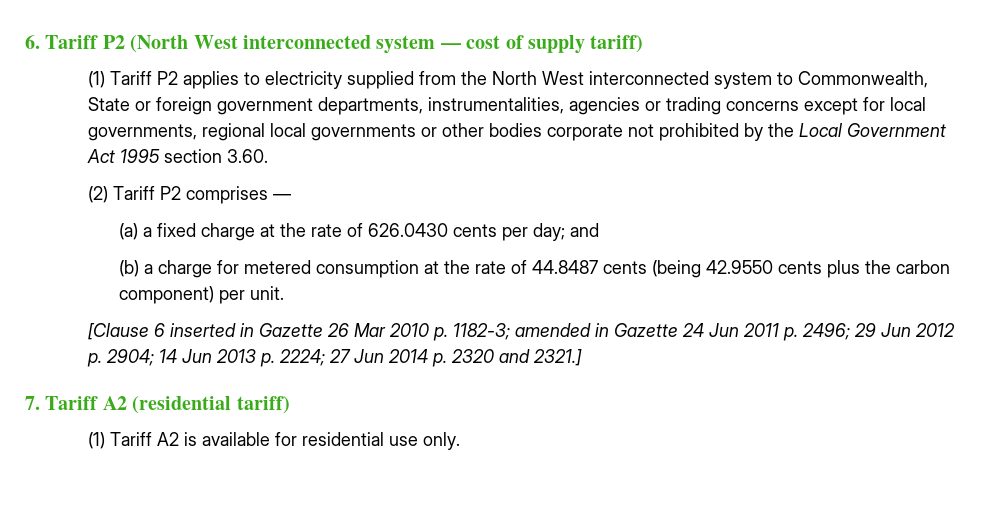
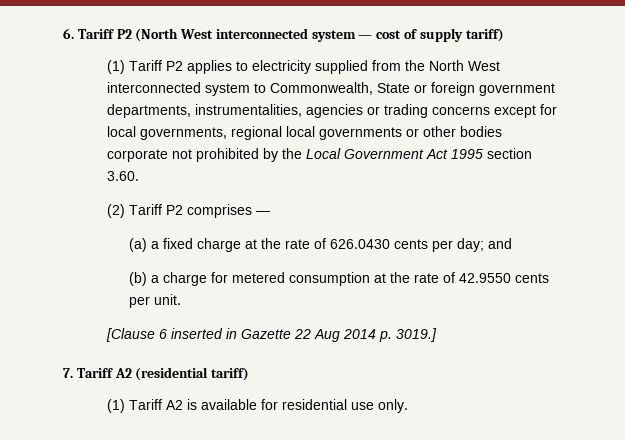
[532,260,951,278] [119,286,215,304] 44.8487 cents (being 42.9550 cents plus the carbon component) -> [459,273,550,283] 42.9550 cents
[326,323,955,341] [86,349,582,367] 26 Mar 2010 p. 1182-3; amended in Gazette 24 Jun 2011 p. 2496; 29 Jun 2012 p. 2904; 14 Jun 2013 p. 2224; 27 Jun 2014 p. 2320 and 2321.] -> [294,328,438,342] 22 Aug 2014 p. 3019.]

